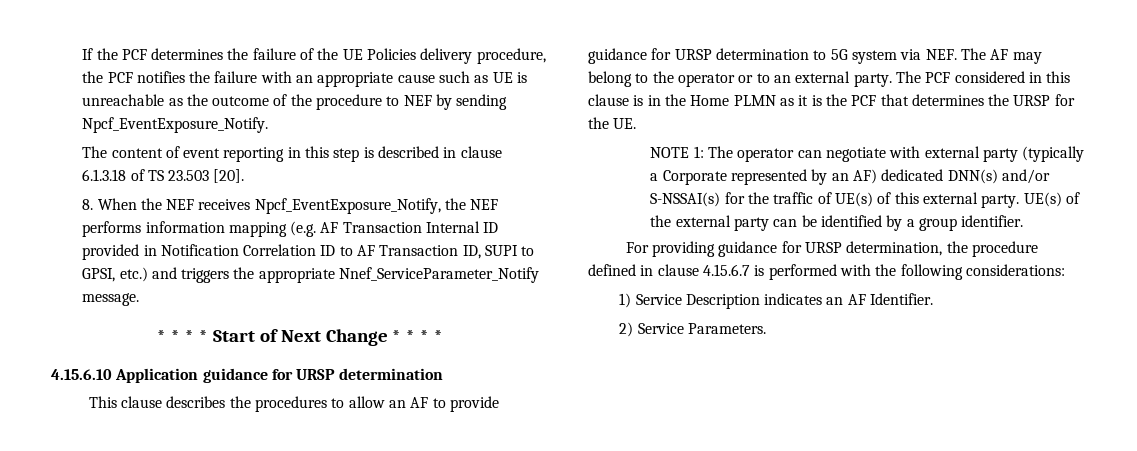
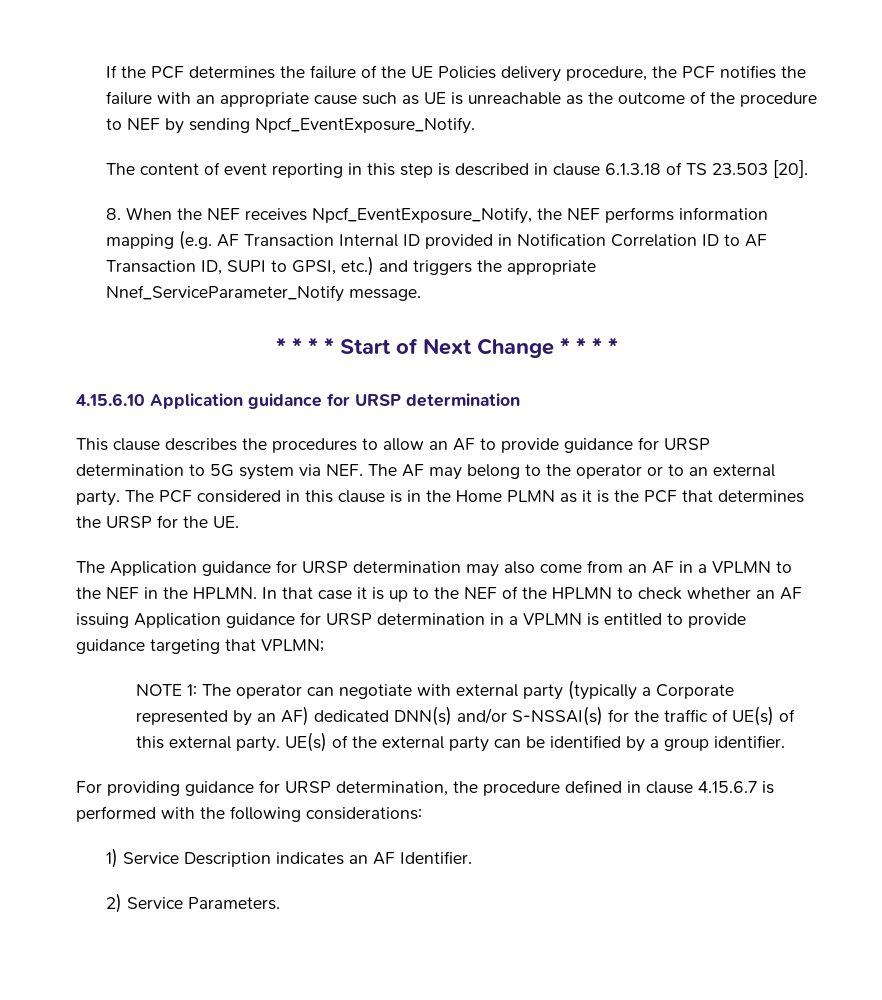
(637, 123) none -> [76,560,792,577] [76,586,802,602] [76,612,746,628] [76,639,324,654] // The Application guidance for URSP determination may also come from an AF in a VPLMN to the NEF in the HPLMN. In that case it is up to the NEF of the HPLMN to check whether an AF issuing Application guidance for URSP determination in a VPLMN is entitled to provide guidance targeting that VPLMN;

